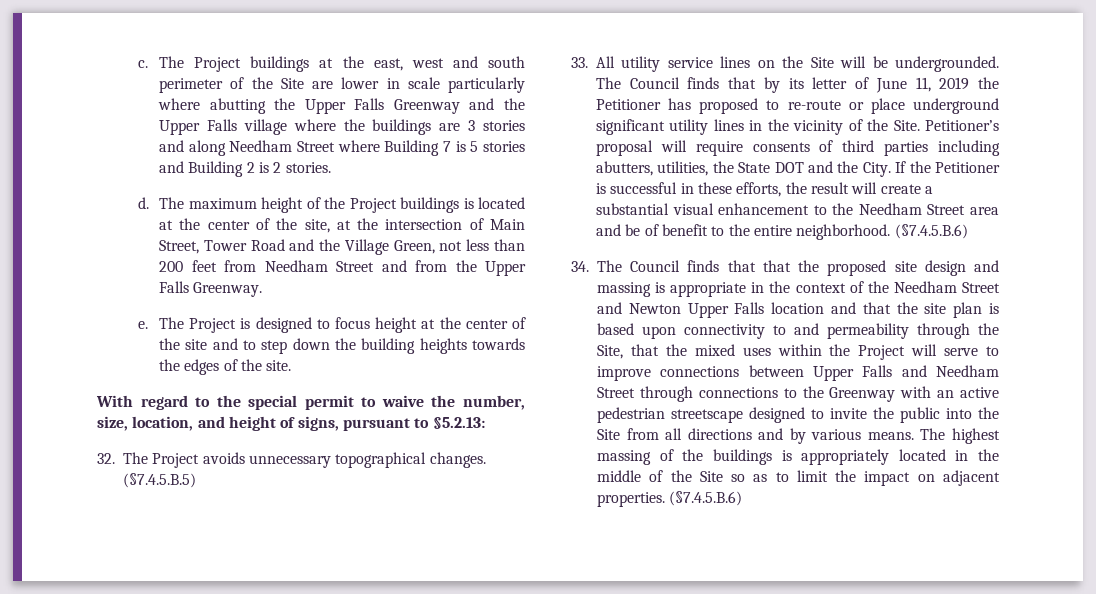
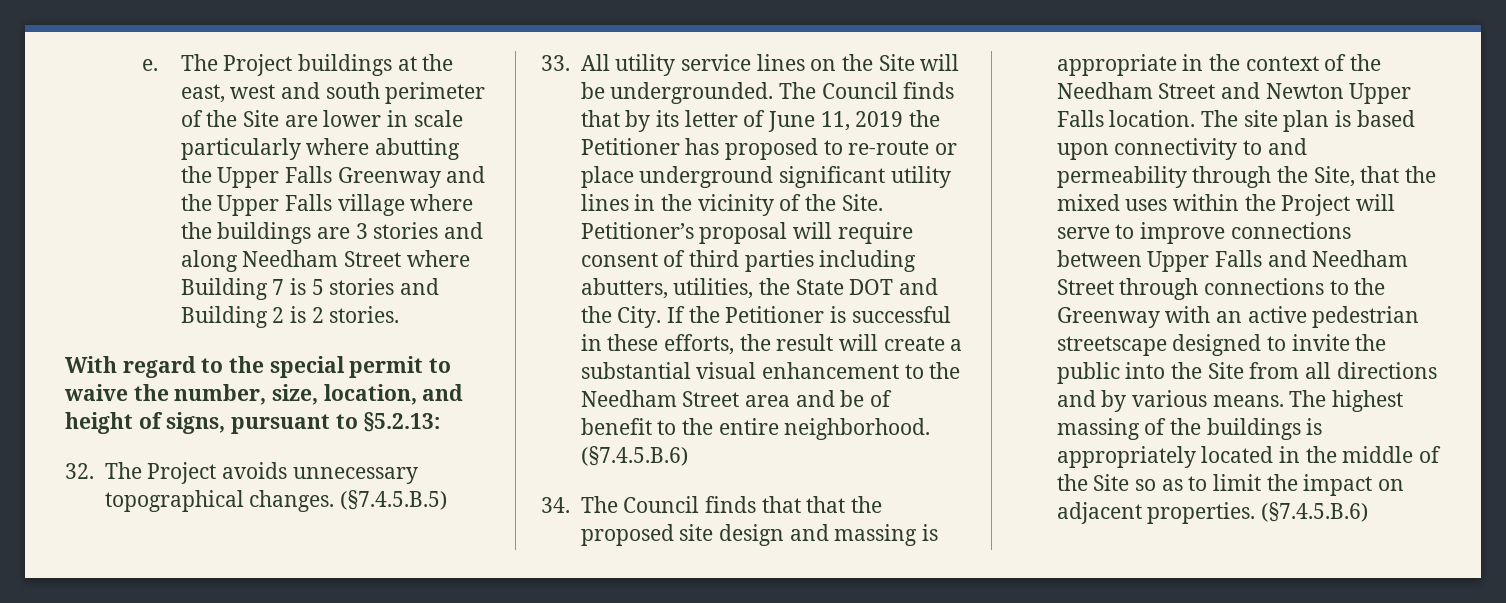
[138,60,149,68] c. -> [142,59,159,71] e.
[138,197,525,213] [159,218,525,233] [159,239,525,255] [159,260,526,276] [159,281,263,297] [138,317,526,333] [159,338,525,354] [159,359,292,375] // d. The maximum height of the Project buildings is located at the center of the site, at the intersection of Main Street, Tower Road and the Village Green, not less than 200 feet from Needham Street and from the Upper Falls Greenway. // e. The Project is designed to focus height at the center of the site and to step down the building heights towards the edges of the site. -> (400, 314) none
[752,142,810,152] consents -> [580,252,658,267] consent
[771,302,918,314] location and that the -> [1109,110,1238,127] location. The

